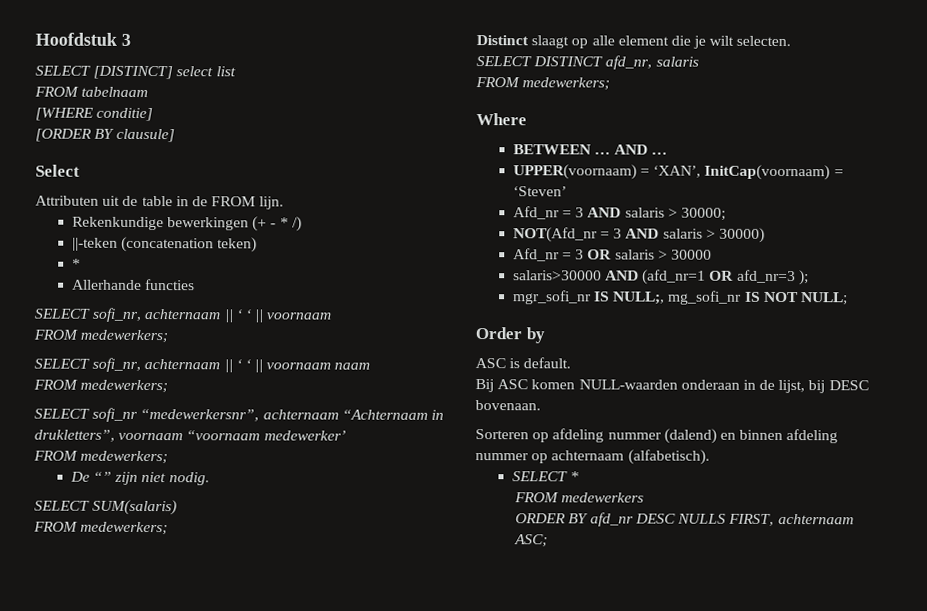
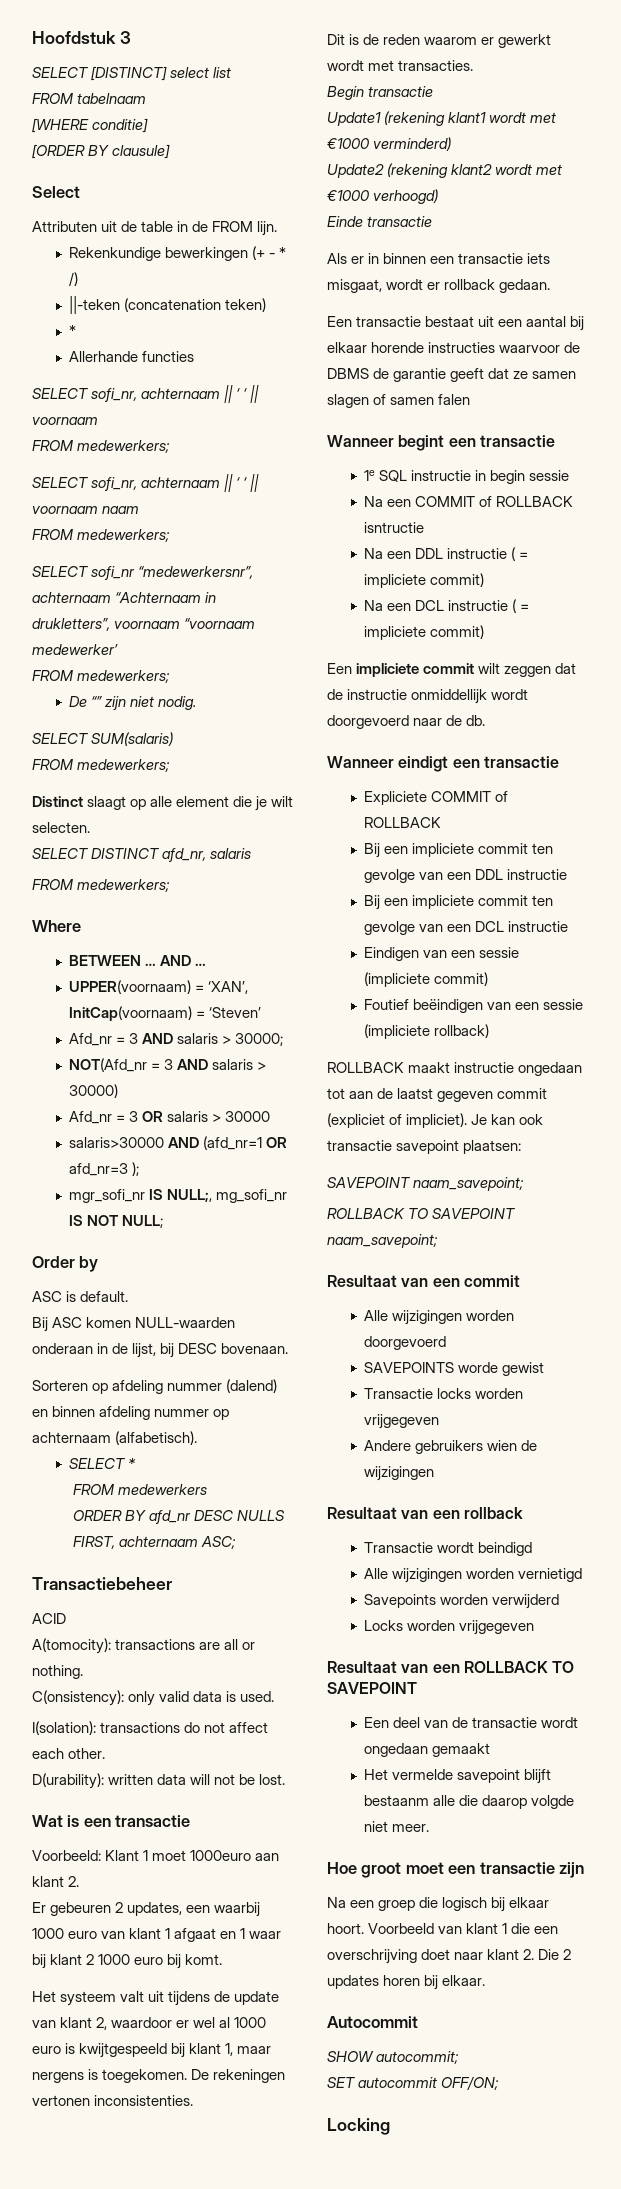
(548, 541) none -> [32,1577,172,1590] [32,1613,66,1624] [32,1638,256,1654] [32,1665,83,1679] [32,1690,275,1706] [32,1721,269,1735] [32,1748,106,1759] [32,1773,286,1789] [32,1815,191,1827] [32,1850,280,1861] [32,1876,80,1887] [32,1902,261,1917] [32,1928,282,1942] [32,1954,223,1969] [32,1991,280,2006] [32,2017,267,2030] [32,2043,272,2058] [32,2069,286,2083] [32,2095,194,2106] [327,34,552,48] [327,60,474,71] [327,86,434,100] [327,111,557,126] [327,137,452,151] [327,163,563,178] [327,189,439,204] [327,216,433,227] [327,253,551,264] [327,279,551,293] [327,316,585,331] [327,342,581,353] [327,368,577,382] [327,394,471,408] [327,435,555,451] [364,470,570,484] [364,496,574,507] [364,522,425,533] [364,547,529,561] [364,573,485,588] [364,599,530,613] [364,625,485,640] [327,663,577,677] [327,689,529,704] [327,715,486,729] [327,756,559,772] [364,791,509,805] [364,817,442,828] [364,843,554,858] [364,869,568,883] [364,895,554,910] [364,921,569,935] [364,947,520,961] [364,972,489,987] [364,999,584,1013] [364,1024,490,1039] [327,1062,583,1076] [327,1088,548,1102] [327,1113,544,1128] [327,1140,522,1154] [327,1177,525,1191] [327,1208,516,1219] [327,1234,438,1248] [327,1275,520,1287] [364,1310,515,1325] [364,1336,447,1350] [364,1362,545,1376] [364,1388,524,1399] [364,1414,440,1429] [364,1440,538,1454] [364,1466,435,1481] [327,1507,523,1519] [364,1542,533,1556] [364,1568,583,1583] [364,1594,560,1609] [364,1620,535,1635] [327,1661,575,1673] [327,1682,417,1694] [364,1717,579,1728] [364,1743,491,1757] [364,1769,552,1784] [364,1795,575,1809] [364,1821,430,1832] [327,1862,585,1878] [327,1897,550,1912] [327,1923,559,1934] [327,1949,572,1964] [327,1975,486,1990] [327,2016,418,2028] [327,2051,460,2064] [327,2076,500,2090] [327,2118,390,2135] // Transactiebeheer // ACID // A(tomocity): transactions are all or nothing. // C(onsistency): only valid data is used. // I(solation): transactions do not affect each other. // D(urability): written data will not be lost. // Wat is een transactie // Voorbeeld: Klant 1 moet 1000euro aan klant 2. // Er gebeuren 2 updates, een waarbij 1000 euro van klant 1 afgaat en 1 waar bij klant 2 1000 euro bij komt. // Het systeem valt uit tijdens de update van klant 2, waardoor er wel al 1000 euro is kwijtgespeeld bij klant 1, maar nergens is toegekomen. De rekeningen vertonen inconsistenties. // Dit is de reden waarom er gewerkt wordt met transacties. // Begin transactie // Update1 (rekening klant1 wordt met €1000 verminderd) // Update2 (rekening klant2 wordt met €1000 verhoogd) // Einde transactie // Als er in binnen een transactie iets misgaat, wordt er rollback gedaan. // Een transactie bestaat uit een aantal bij elkaar horende instructies waarvoor de DBMS de garantie geeft dat ze samen slagen of samen falen // Wanneer begint een transactie // 1e SQL instructie in begin sessie // Na een COMMIT of ROLLBACK isntructie // Na een DDL instructie ( = impliciete commit) // Na een DCL instructie ( = impliciete commit) // Een impliciete commit wilt zeggen dat de instructie onmiddellijk wordt doorgevoerd naar de db. // Wanneer eindigt een transactie // Expliciete COMMIT of ROLLBACK // Bij een impliciete commit ten gevolge van een DDL instructie // Bij een impliciete commit ten gevolge van een DCL instructie // Eindigen van een sessie (impliciete commit) // Foutief beëindigen van een sessie (impliciete rollback) // ROLLBACK maakt instructie ongedaan tot aan de laatst gegeven commit (expliciet of impliciet). Je kan ook transactie savepoint plaatsen: // SAVEPOINT naam_savepoint; // ROLLBACK TO SAVEPOINT naam_savepoint; // Resultaat van een commit // Alle wijzigingen worden doorgevoerd // SAVEPOINTS worde gewist // Transactie locks worden vrijgegeven // Andere gebruikers wien de wijzigingen // Resultaat van een rollback // Transactie wordt beindigd // Alle wijzigingen worden vernietigd // Savepoints worden verwijderd // Locks worden vrijgegeven // Resultaat van een ROLLBACK TO SAVEPOINT // Een deel van de transactie wordt ongedaan gemaakt // Het vermelde savepoint blijft bestaanm alle die daarop volgde niet meer. // Hoe groot moet een transactie zijn // Na een groep die logisch bij elkaar hoort. Voorbeeld van klant 1 die een overschrijving doet naar klant 2. Die 2 updates horen bij elkaar. // Autocommit // SHOW autocommit; // SET autocommit OFF/ON; // Locking

